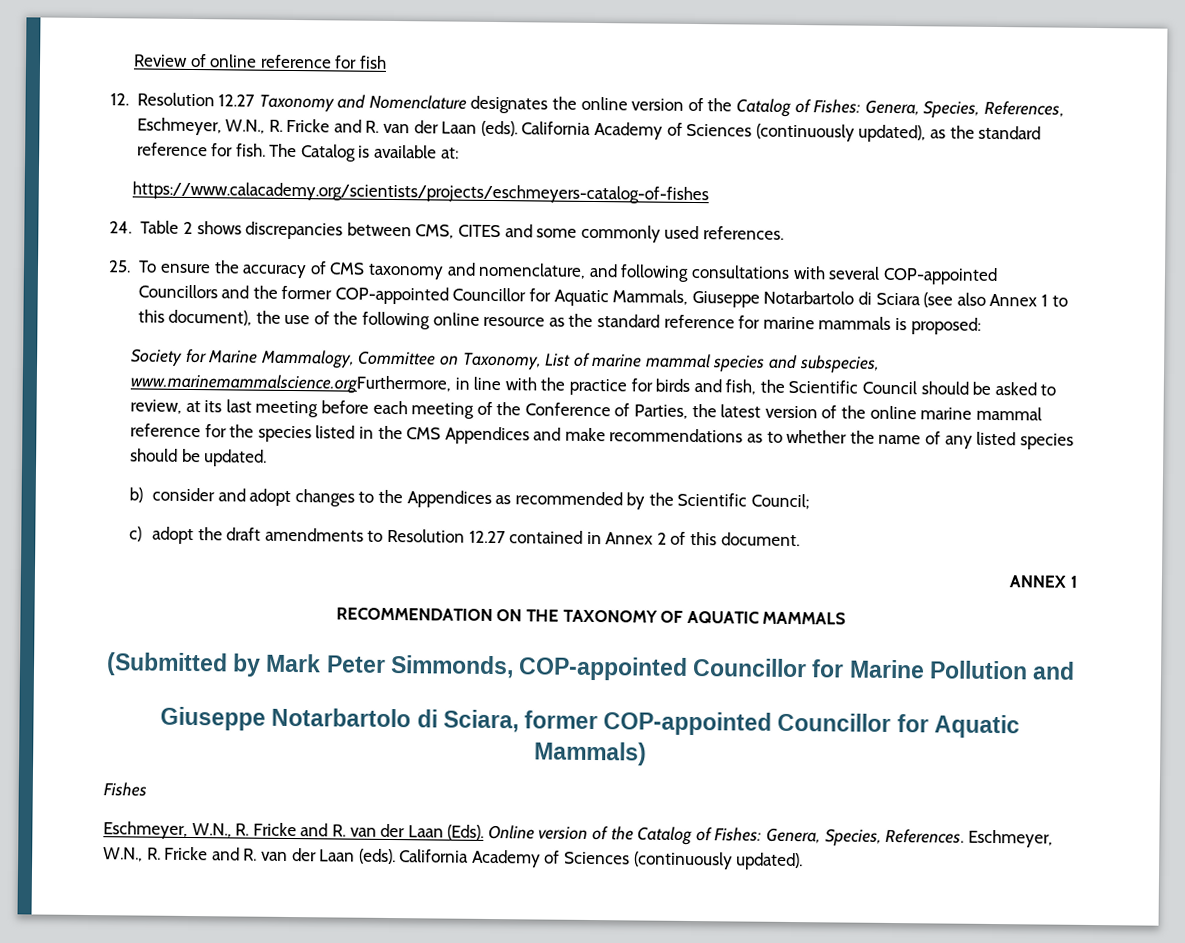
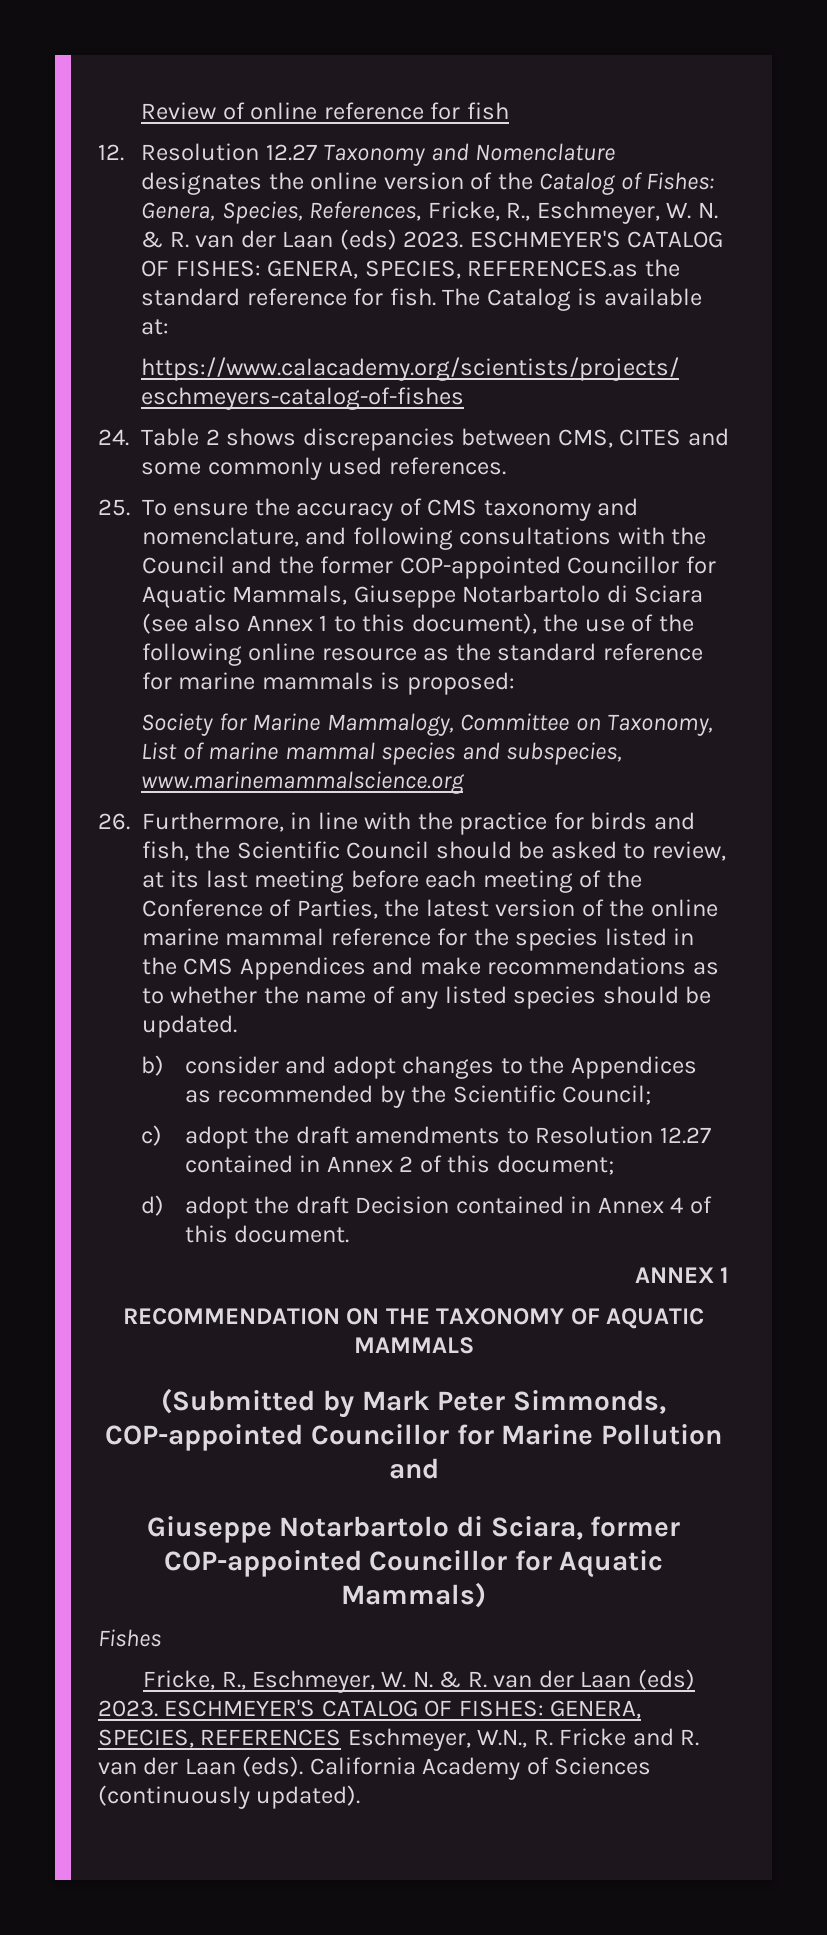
[136,117,946,143] Eschmeyer, W.N., R. Fricke and R. van der Laan (eds). California Academy of Sciences (continuously updated), as -> [427,201,718,224] [141,229,724,250] [141,260,639,279] Fricke, R., Eschmeyer, W. N. & R. van der Laan (eds) 2023. ESCHMEYER'S CATALOG OF FISHES: GENERA, SPECIES, REFERENCES.as
[828,266,998,286] [137,284,218,299] several COP-appointed Councillors -> [671,527,707,545] [142,556,225,574] the Council
[129,373,451,395] www.marinemammalscience.orgFurthermore, -> [141,771,465,794] [98,812,284,832] www.marinemammalscience.org // 26. Furthermore,
(718, 538) none -> [496,1155,614,1175] [141,1195,712,1219] [184,1225,228,1243] document; // d) adopt the draft Decision contained in Annex 4 of this
[103,821,965,847] Eschmeyer, W.N., R. Fricke and R. van der Laan (Eds). Online version of the Catalog of Fishes: Genera, Species, References. -> [143,1669,695,1693] [98,1699,642,1719] [98,1729,342,1748] Fricke, R., Eschmeyer, W. N. & R. van der Laan (eds) 2023. ESCHMEYER'S CATALOG OF FISHES: GENERA, SPECIES, REFERENCES

